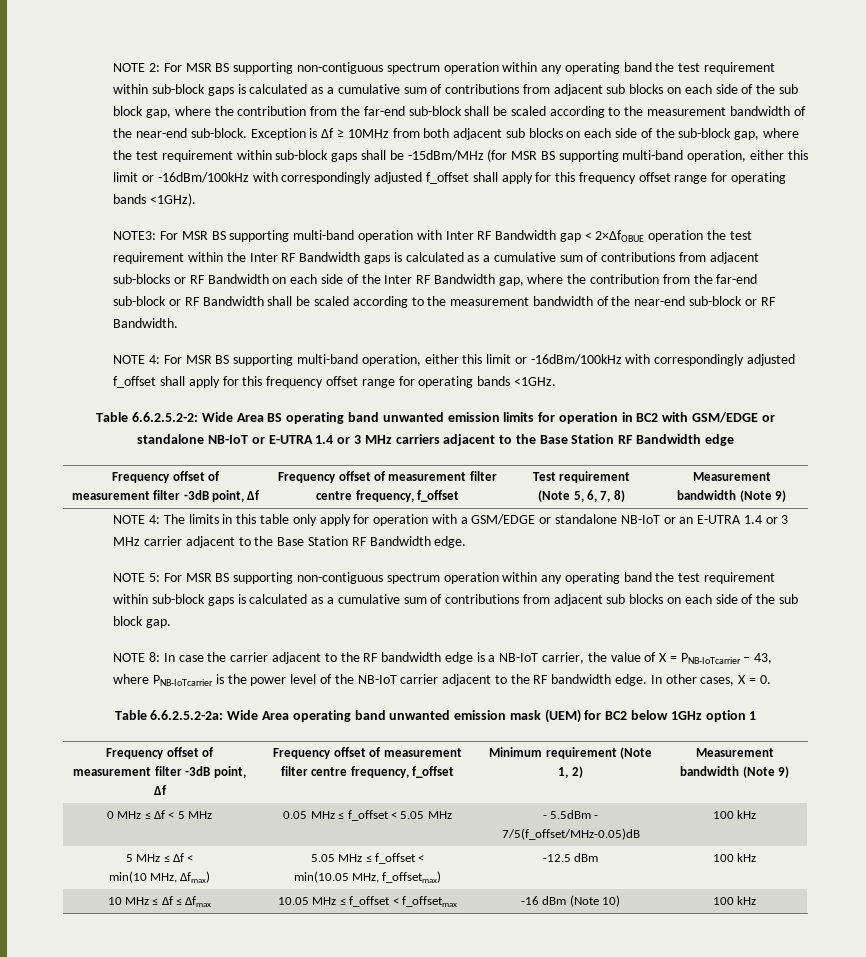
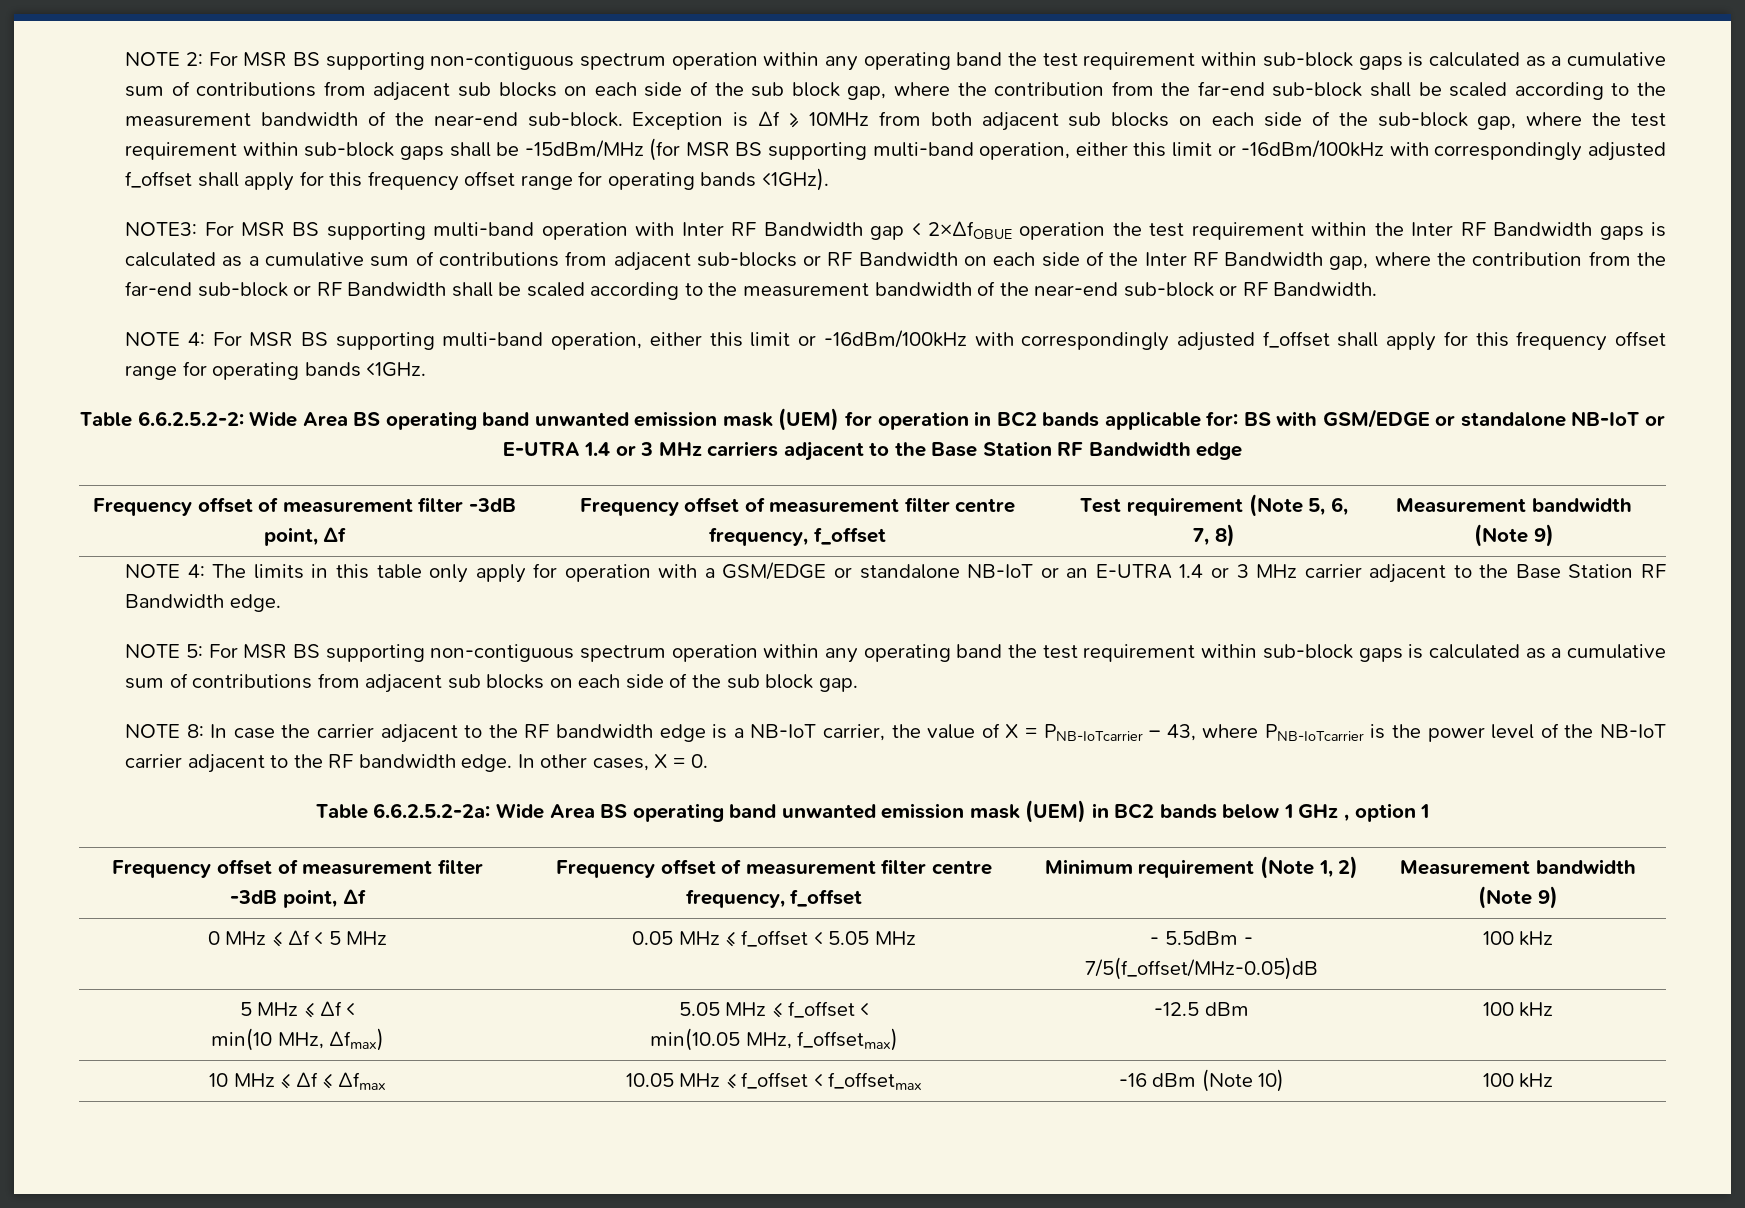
[503,412,535,422] limits -> [722,408,840,431] mask (UEM)
(659, 417) none -> [1042,411,1271,430] bands applicable for: BS
[292,709,702,723] operating band unwanted emission mask (UEM) for BC2 below 1GHz -> [600,800,1350,823] BS operating band unwanted emission mask (UEM) in BC2 bands below 1 GHz ,

